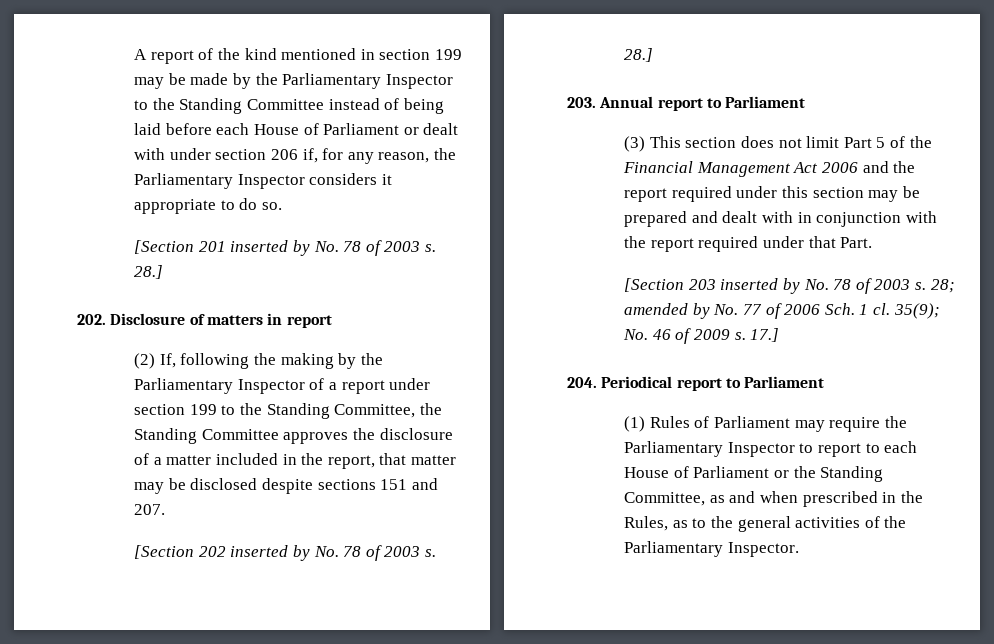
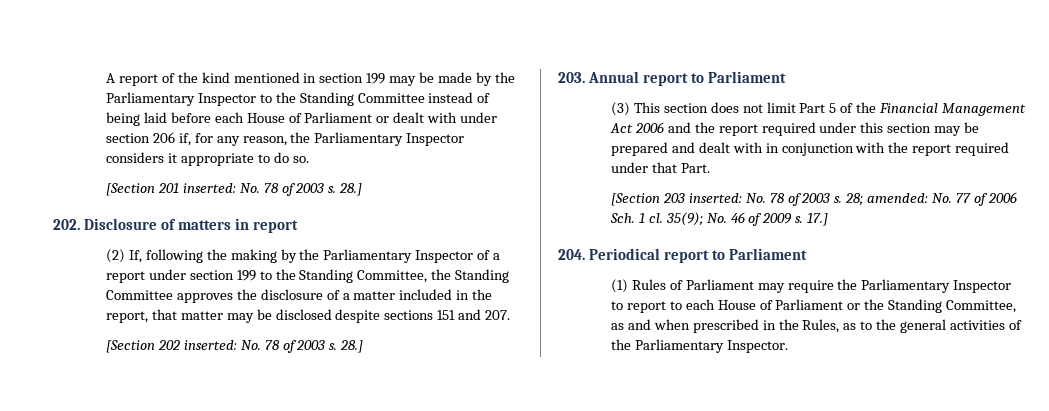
[230,240,311,256] inserted by -> [182,183,236,193] inserted:
[230,545,311,561] inserted by -> [183,340,237,350] inserted:
[720,278,801,294] inserted by -> [688,193,742,203] inserted:
[624,303,710,319] amended by -> [867,193,929,203] amended:

